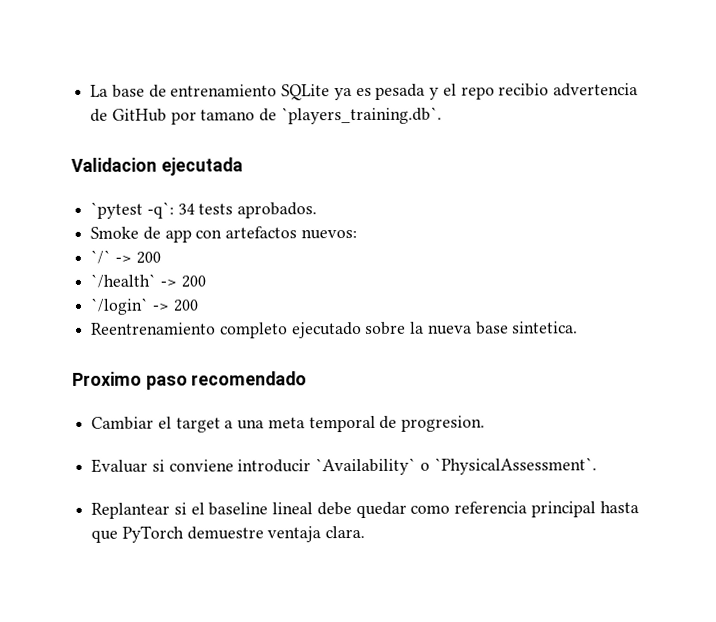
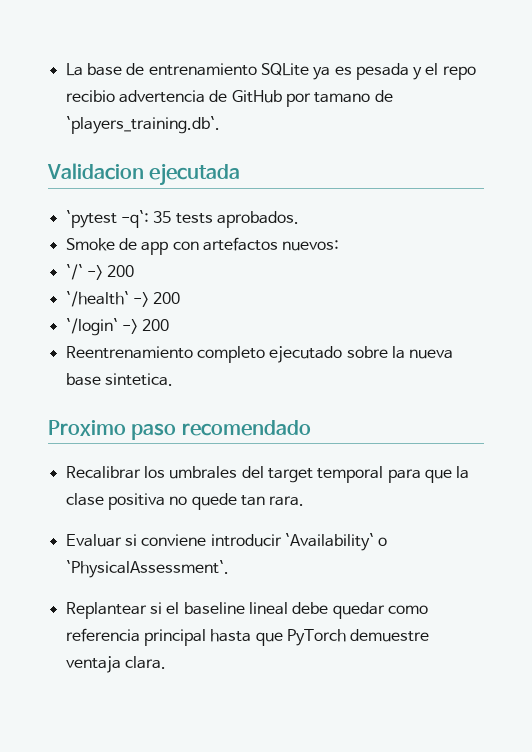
[177,203,195,215] 34 -> [153,211,172,223] 35
[91,415,486,433] Cambiar el target a una meta temporal de progresion. -> [65,466,470,483] [65,493,305,510] Recalibrar los umbrales del target temporal para que la clase positiva no quede tan rara.

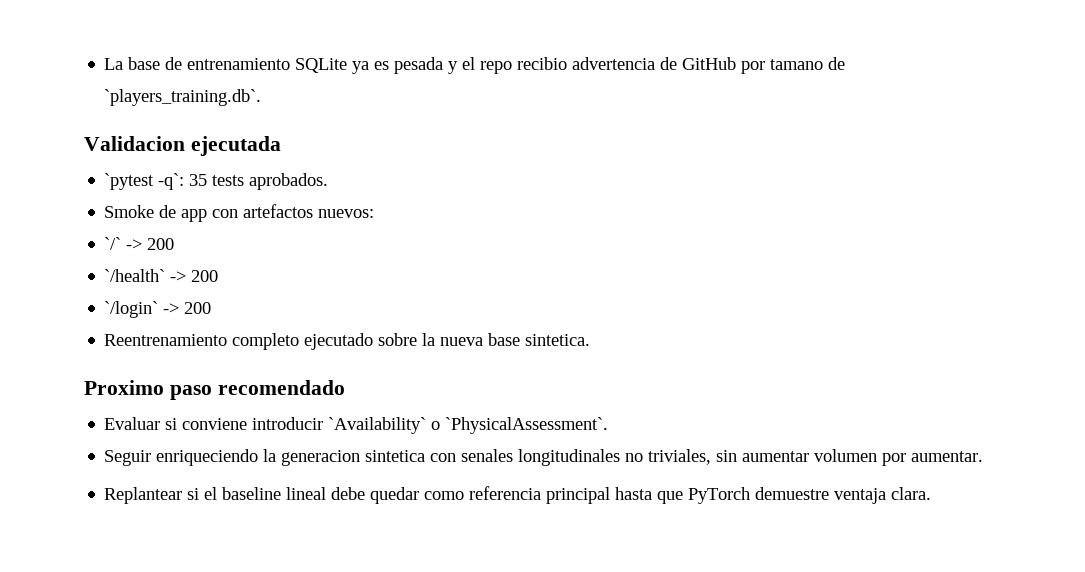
[65,466,470,483] [65,493,305,510] // Recalibrar los umbrales del target temporal para que la clase positiva no quede tan rara. -> (345, 387) none
(229, 569) none -> [104,449,984,466] // Seguir enriqueciendo la generacion sintetica con senales longitudinales no triviales, sin aumentar volumen por aumentar.

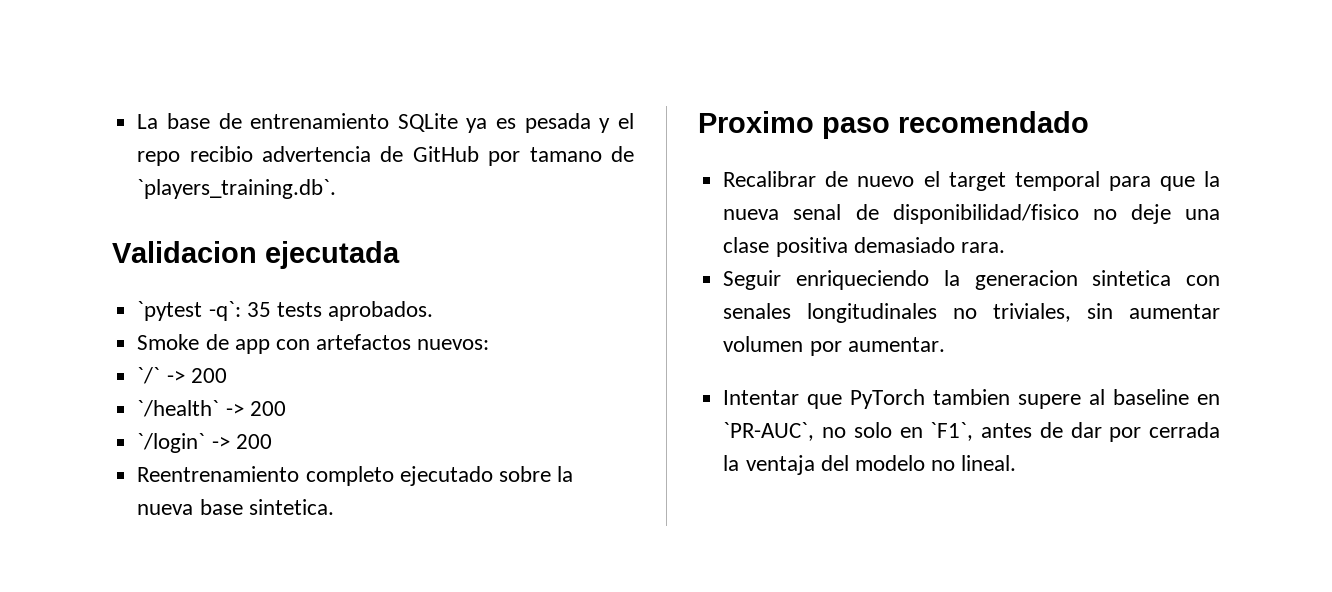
[104,417,609,434] Evaluar si conviene introducir `Availability` o `PhysicalAssessment`. -> [723,171,1220,191] [723,204,1220,224] [723,237,1005,257] Recalibrar de nuevo el target temporal para que la nueva senal de disponibilidad/fisico no deje una clase positiva demasiado rara.
[104,486,932,504] Replantear si el baseline lineal debe quedar como referencia principal hasta que PyTorch demuestre ventaja clara. -> [723,389,1220,409] [723,422,1220,442] [723,455,1017,475] Intentar que PyTorch tambien supere al baseline en `PR-AUC`, no solo en `F1`, antes de dar por cerrada la ventaja del modelo no lineal.

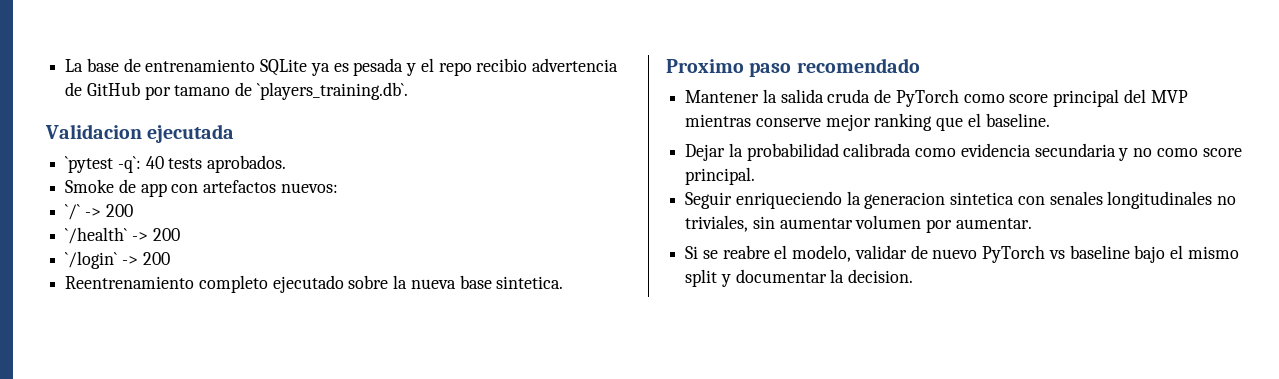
[246,302,271,317] 35 -> [145,156,164,169] 40
[723,171,1220,191] [723,204,1220,224] [723,237,1005,257] Recalibrar de nuevo el target temporal para que la nueva senal de disponibilidad/fisico no deje una clase positiva demasiado rara. -> [685,89,1188,107] [685,113,1050,131] [685,143,1242,161] [685,167,756,185] Mantener la salida cruda de PyTorch como score principal del MVP mientras conserve mejor ranking que el baseline. // Dejar la probabilidad calibrada como evidencia secundaria y no como score principal.
[723,389,1220,409] [723,422,1220,442] [723,455,1017,475] Intentar que PyTorch tambien supere al baseline en `PR-AUC`, no solo en `F1`, antes de dar por cerrada la ventaja del modelo no lineal. -> [685,245,1239,263] [685,269,914,287] Si se reabre el modelo, validar de nuevo PyTorch vs baseline bajo el mismo split y documentar la decision.

